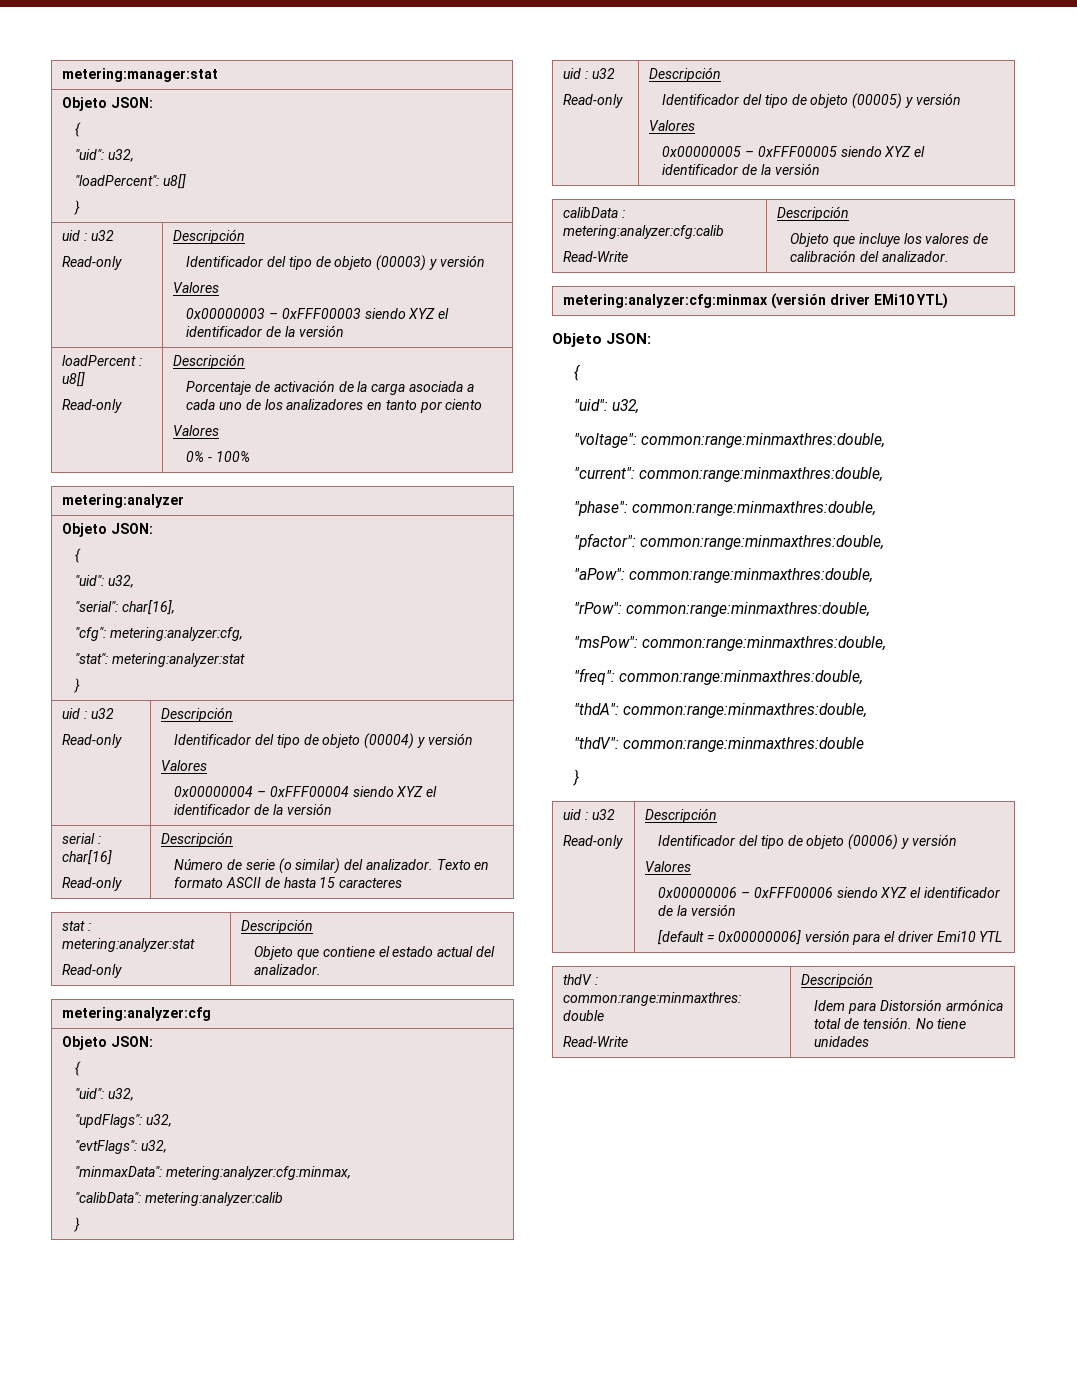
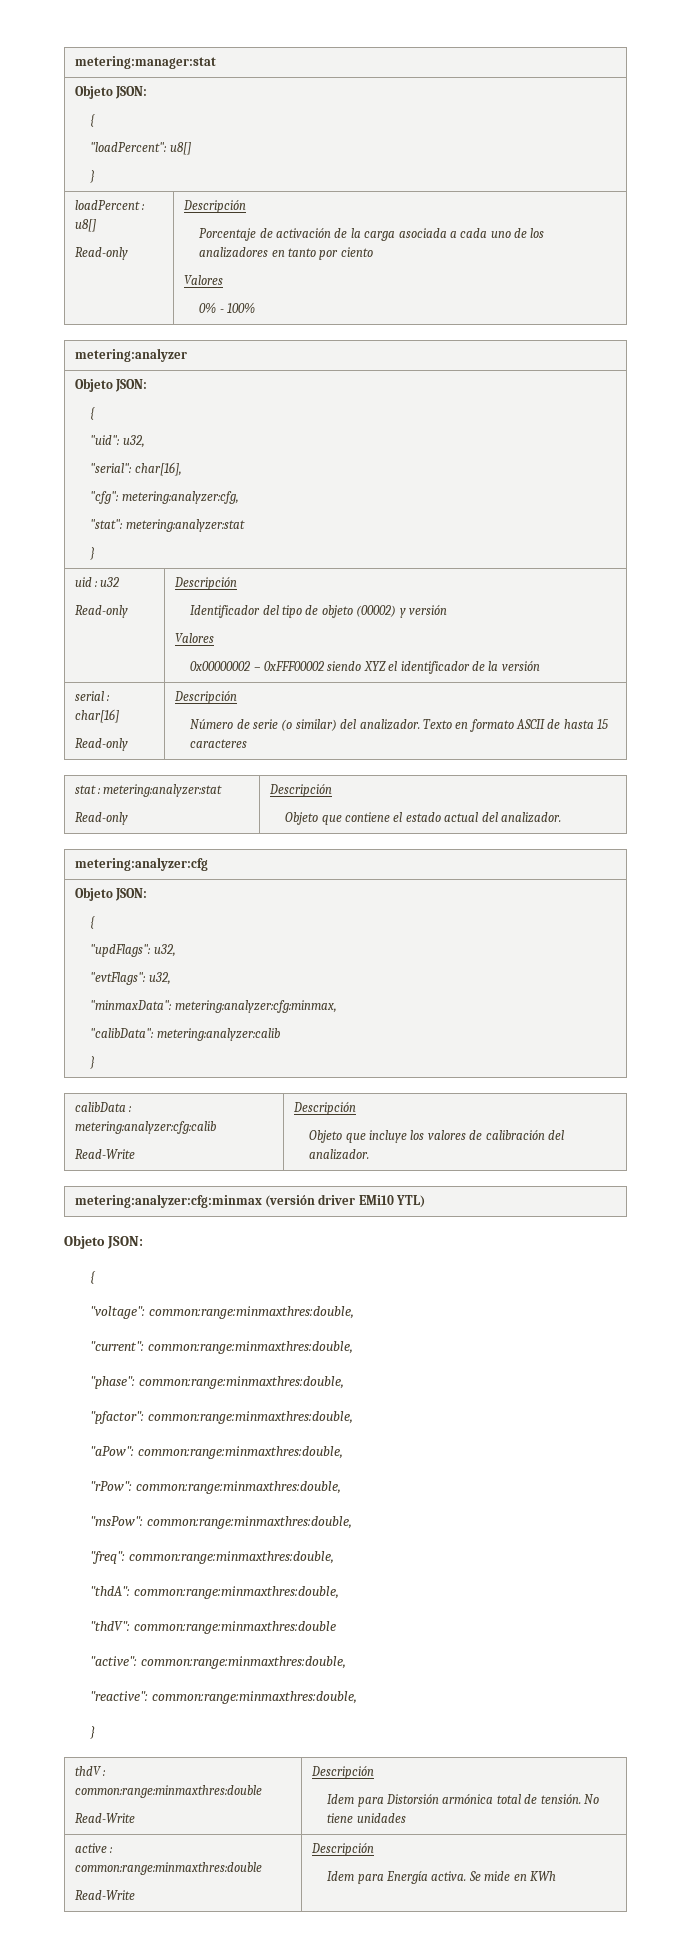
[75,149,135,162] // "uid": u32, -> (96, 120) none
[62,230,114,241] [62,256,123,270] [173,229,246,244] [186,255,485,271] [173,282,220,293] [186,308,450,319] [186,325,344,337] // uid : u32 // Read-only | Descripción // Identificador del tipo de objeto (00003) y versión // Valores // 0x00000003 – 0xFFF00003 siendo XYZ el identificador de la versión -> (96, 176) none
[364,733,473,749] [161,760,208,771] [174,786,349,797] (00004) y versión // Valores // 0x00000004 – 0xFFF00004 -> [356,605,447,618] [174,633,214,643] [190,661,325,671] (00002) y versión // Valores // 0x00000002 – 0xFFF00002
[75,1088,135,1101] // "uid": u32, -> (96, 922) none
[563,68,615,79] [563,94,624,108] [649,67,722,82] [662,93,961,109] [649,120,696,131] [662,146,926,157] [662,163,820,175] // uid : u32 // Read-only | Descripción // Identificador del tipo de objeto (00005) y versión // Valores // 0x00000005 – 0xFFF00005 siendo XYZ el identificador de la versión -> (96, 1062) none
[573,399,639,414] // "uid": u32, -> (97, 1277) none
[572,769,579,786] [563,809,615,820] [563,835,624,849] [645,808,718,823] [658,834,957,850] [645,861,692,872] [658,887,1000,898] [658,904,736,916] [658,930,1003,945] } // uid : u32 // Read-only | Descripción // Identificador del tipo de objeto (00006) y versión // Valores // 0x00000006 – 0xFFF00006 siendo XYZ el identificador de la versión // [default = 0x00000006] versión para el driver Emi10 YTL -> [90,1656,346,1669] [90,1691,357,1704] [90,1726,96,1739] "active": common:range:minmaxthres:double, // "reactive": common:range:minmaxthres:double, // }
(870, 1041) none -> [74,1843,114,1853] [74,1862,262,1875] [74,1890,135,1900] [310,1843,374,1856] [327,1871,556,1884] // active : common:range:minmaxthres:double // Read-Write | Descripción // Idem para Energía activa. Se mide en KWh

